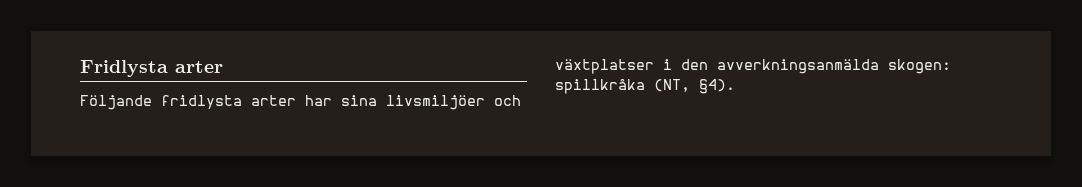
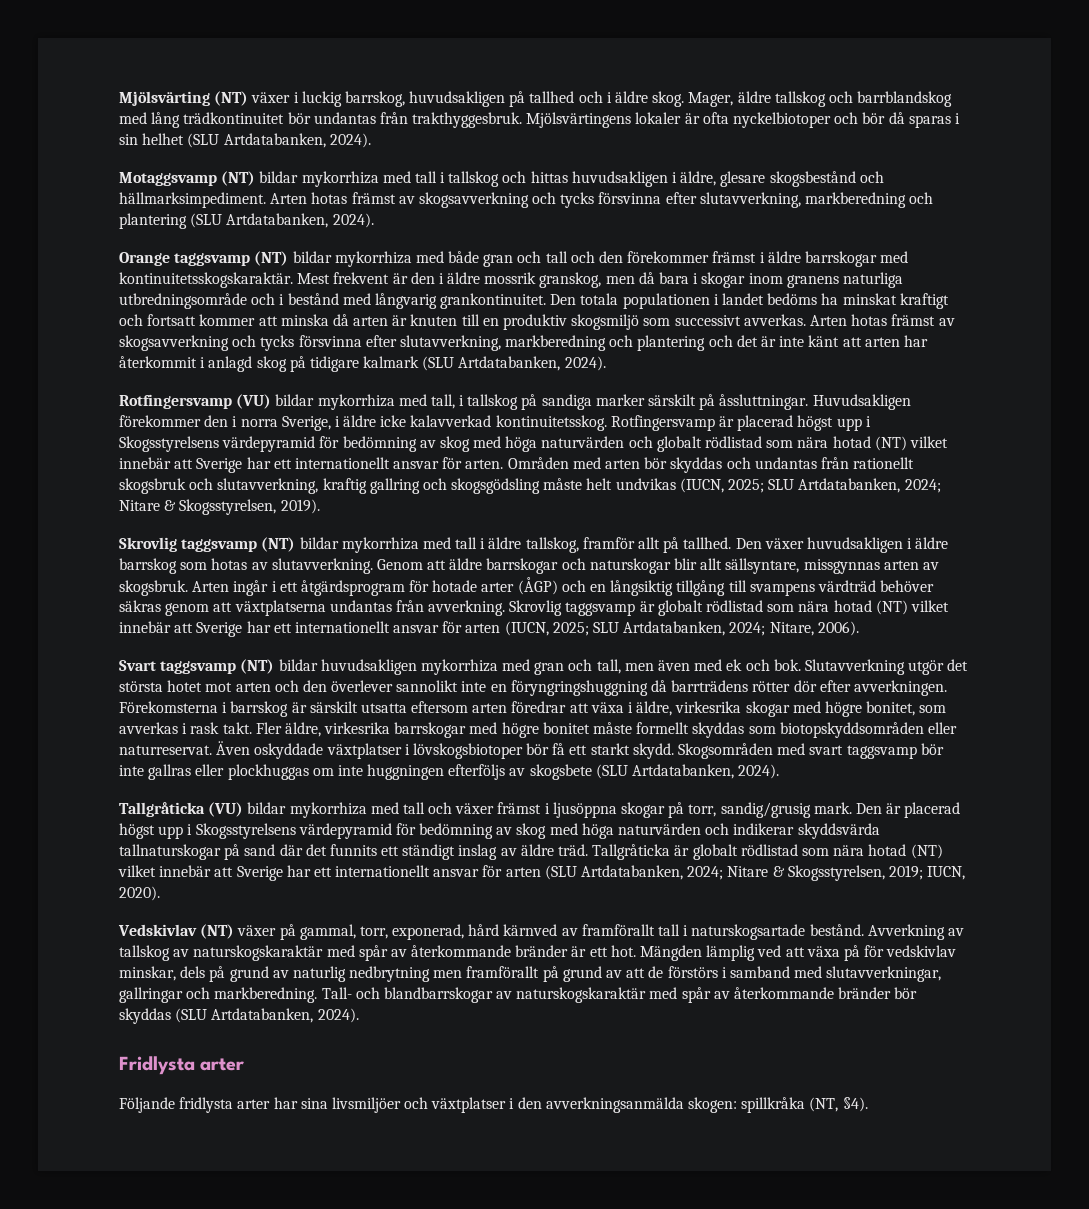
(80, 68) none -> [119,91,953,107] [119,112,960,128] [119,133,371,148] [119,171,884,187] [119,192,934,208] [119,213,374,229] [119,251,909,267] [119,272,903,288] [119,293,949,309] [119,314,955,330] [119,335,928,351] [119,356,606,372] [119,394,911,410] [119,415,871,431] [119,436,948,452] [119,457,915,473] [119,478,941,494] [119,499,320,515] [119,537,949,553] [119,558,939,574] [119,577,935,596] [119,600,949,616] [119,621,859,637] [119,659,969,675] [119,680,947,696] [119,701,947,717] [119,722,957,738] [119,741,944,759] [119,764,780,780] [119,802,961,818] [119,823,880,839] [119,844,943,860] [118,865,966,881] [119,886,160,901] [118,924,964,940] [119,945,957,961] [119,966,942,982] [119,987,918,1003] [119,1008,359,1024] Mjölsvärting (NT) växer i luckig barrskog, huvudsakligen på tallhed och i äldre skog. Mager, äldre tallskog och barrblandskog med lång trädkontinuitet bör undantas från trakthyggesbruk. Mjölsvärtingens lokaler är ofta nyckelbiotoper och bör då sparas i sin helhet (SLU Artdatabanken, 2024). // Motaggsvamp (NT) bildar mykorrhiza med tall i tallskog och hittas huvudsakligen i äldre, glesare skogsbestånd och hällmarksimpediment. Arten hotas främst av skogsavverkning och tycks försvinna efter slutavverkning, markberedning och plantering (SLU Artdatabanken, 2024). // Orange taggsvamp (NT) bildar mykorrhiza med både gran och tall och den förekommer främst i äldre barrskogar med kontinuitetsskogskaraktär. Mest frekvent är den i äldre mossrik granskog, men då bara i skogar inom granens naturliga utbredningsområde och i bestånd med långvarig grankontinuitet. Den totala populationen i landet bedöms ha minskat kraftigt och fortsatt kommer att minska då arten är knuten till en produktiv skogsmiljö som successivt avverkas. Arten hotas främst av skogsavverkning och tycks försvinna efter slutavverkning, markberedning och plantering och det är inte känt att arten har återkommit i anlagd skog på tidigare kalmark (SLU Artdatabanken, 2024). // Rotfingersvamp (VU) bildar mykorrhiza med tall, i tallskog på sandiga marker särskilt på åssluttningar. Huvudsakligen förekommer den i norra Sverige, i äldre icke kalavverkad kontinuitetsskog. Rotfingersvamp är placerad högst upp i Skogsstyrelsens värdepyramid för bedömning av skog med höga naturvärden och globalt rödlistad som nära hotad (NT) vilket innebär att Sverige har ett internationellt ansvar för arten. Områden med arten bör skyddas och undantas från rationellt skogsbruk och slutavverkning, kraftig gallring och skogsgödsling måste helt undvikas (IUCN, 2025; SLU Artdatabanken, 2024; Nitare & Skogsstyrelsen, 2019). // Skrovlig taggsvamp (NT) bildar mykorrhiza med tall i äldre tallskog, framför allt på tallhed. Den växer huvudsakligen i äldre barrskog som hotas av slutavverkning. Genom att äldre barrskogar och naturskogar blir allt sällsyntare, missgynnas arten av skogsbruk. Arten ingår i ett åtgärdsprogram för hotade arter (ÅGP) och en långsiktig tillgång till svampens värdträd behöver säkras genom att växtplatserna undantas från avverkning. Skrovlig taggsvamp är globalt rödlistad som nära hotad (NT) vilket innebär att Sverige har ett internationellt ansvar för arten (IUCN, 2025; SLU Artdatabanken, 2024; Nitare, 2006). // Svart taggsvamp (NT) bildar huvudsakligen mykorrhiza med gran och tall, men även med ek och bok. Slutavverkning utgör det största hotet mot arten och den överlever sannolikt inte en föryngringshuggning då barrträdens rötter dör efter avverkningen. Förekomsterna i barrskog är särskilt utsatta eftersom arten föredrar att växa i äldre, virkesrika skogar med högre bonitet, som avverkas i rask takt. Fler äldre, virkesrika barrskogar med högre bonitet måste formellt skyddas som biotopskyddsområden eller naturreservat. Även oskyddade växtplatser i lövskogsbiotoper bör få ett starkt skydd. Skogsområden med svart taggsvamp bör inte gallras eller plockhuggas om inte huggningen efterföljs av skogsbete (SLU Artdatabanken, 2024). // Tallgråticka (VU) bildar mykorrhiza med tall och växer främst i ljusöppna skogar på torr, sandig/grusig mark. Den är placerad högst upp i Skogsstyrelsens värdepyramid för bedömning av skog med höga naturvärden och indikerar skyddsvärda tallnaturskogar på sand där det funnits ett ständigt inslag av äldre träd. Tallgråticka är globalt rödlistad som nära hotad (NT) vilket innebär att Sverige har ett internationellt ansvar för arten (SLU Artdatabanken, 2024; Nitare & Skogsstyrelsen, 2019; IUCN, 2020). // Vedskivlav (NT) växer på gammal, torr, exponerad, hård kärnved av framförallt tall i naturskogsartade bestånd. Avverkning av tallskog av naturskogskaraktär med spår av återkommande bränder är ett hot. Mängden lämplig ved att växa på för vedskivlav minskar, dels på grund av naturlig nedbrytning men framförallt på grund av att de förstörs i samband med slutavverkningar, gallringar och markberedning. Tall- och blandbarrskogar av naturskogskaraktär med spår av återkommande bränder bör skyddas (SLU Artdatabanken, 2024). //

